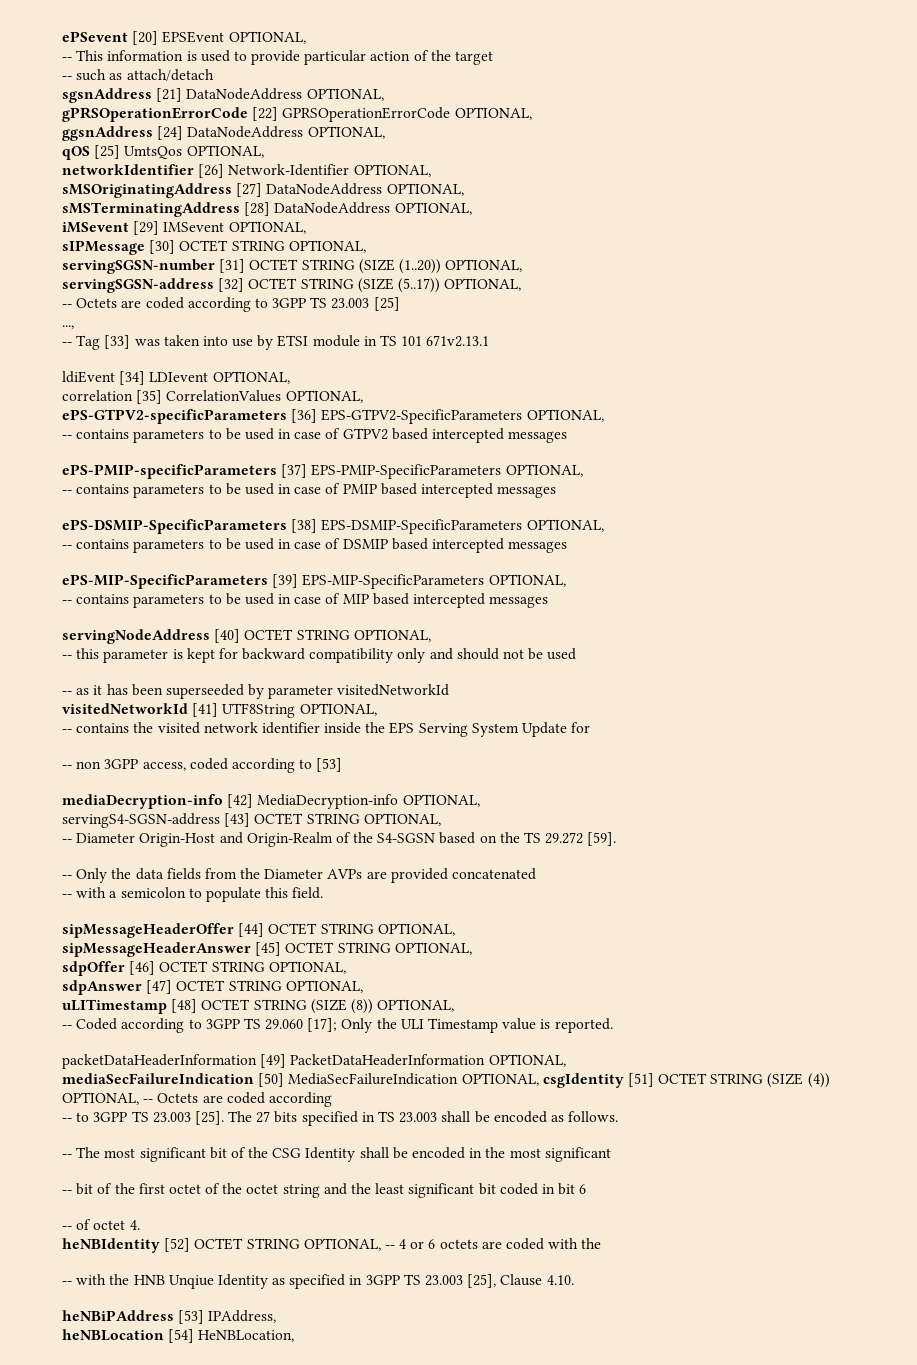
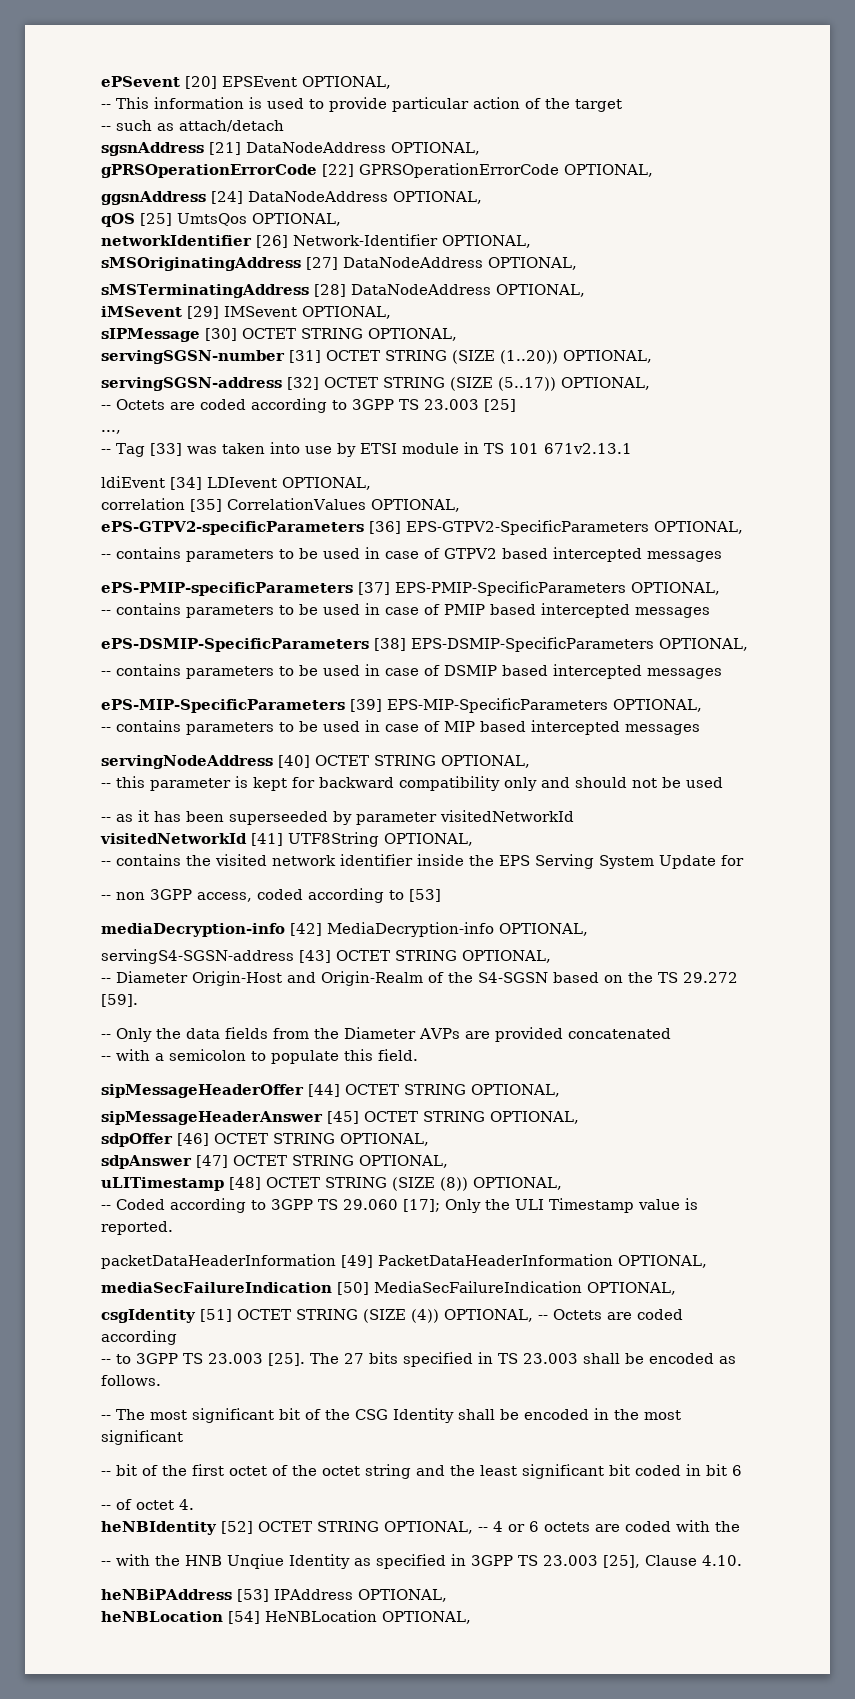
(539, 1079) none -> (676, 1288) //
[208,1310,277,1323] IPAddress, -> [273,1589,447,1602] IPAddress OPTIONAL,
[198,1330,295,1342] HeNBLocation, -> [265,1610,471,1624] HeNBLocation OPTIONAL,

